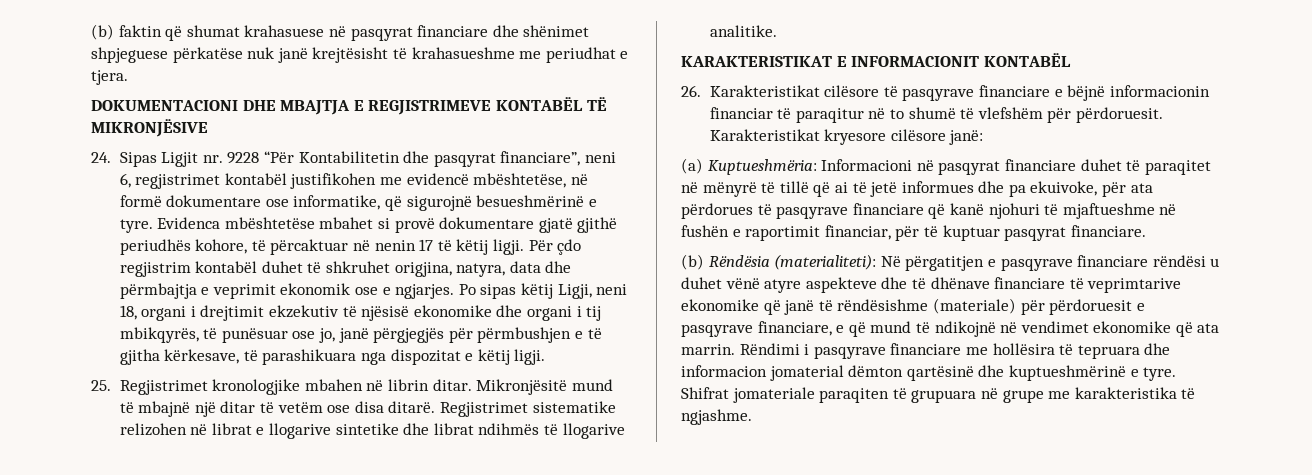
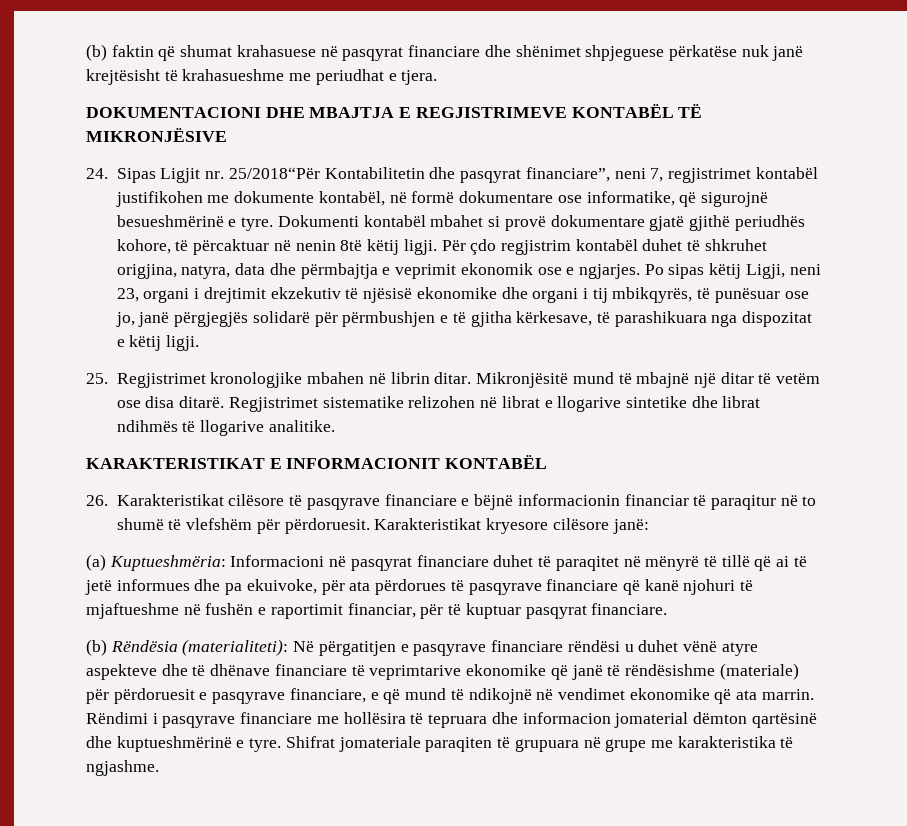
[227,151,295,164] 9228 “Për -> [228,167,320,179] 25/2018“Për
[119,173,131,188] 6, -> [650,168,664,182] 7,
[406,173,567,188] evidencë mbështetëse, -> [234,191,385,206] dokumente kontabël,
[157,217,315,229] Evidenca mbështetëse -> [277,215,426,227] Dokumenti kontabël
[419,239,452,251] 17 të -> [340,240,363,251] 8të
[119,305,137,320] 18, -> [116,288,139,302] 23,
(445, 335) none -> [252,311,310,323] solidarë

